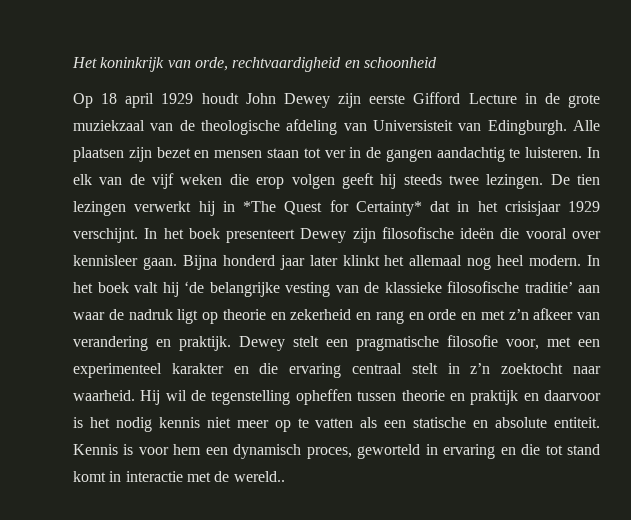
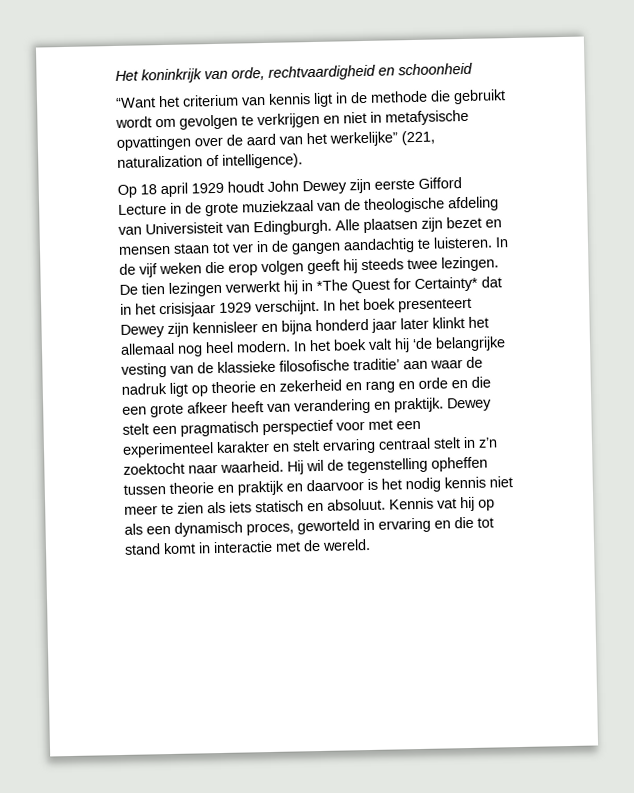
(437, 62) none -> [115,89,506,108] [115,109,469,130] [116,130,435,151] [117,153,303,169] // “Want het criterium van kennis ligt in de methode die gebruikt wordt om gevolgen te verkrijgen en niet in metafysische opvattingen over de aard van het werkelijke” (221, naturalization of intelligence).
[73,174,123,185] elk van -> (509, 242) none
[381,227,601,239] [73,255,217,270] filosofische ideën die vooral over kennisleer gaan. Bijna -> [192,320,313,335] kennisleer en bijna
[480,308,574,320] met z’n afkeer -> [471,376,491,388] [122,401,264,418] die een grote afkeer heeft
[356,335,539,351] pragmatische filosofie voor, -> [180,419,365,437] pragmatisch perspectief voor
[259,363,279,374] die -> [292,439,320,452] stelt
[274,417,600,432] [73,444,202,455] op te vatten als een statische en absolute entiteit. Kennis is voor hem -> [161,496,495,515] [124,523,143,535] te zien als iets statisch en absoluut. Kennis vat hij op als
[233,471,285,482] wereld.. -> [322,538,371,551] wereld.

